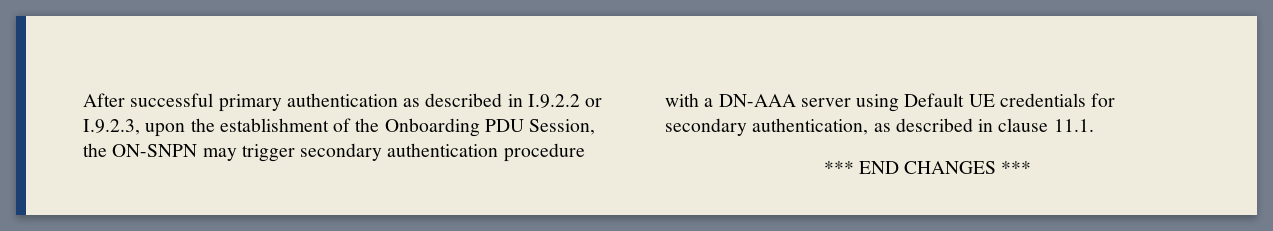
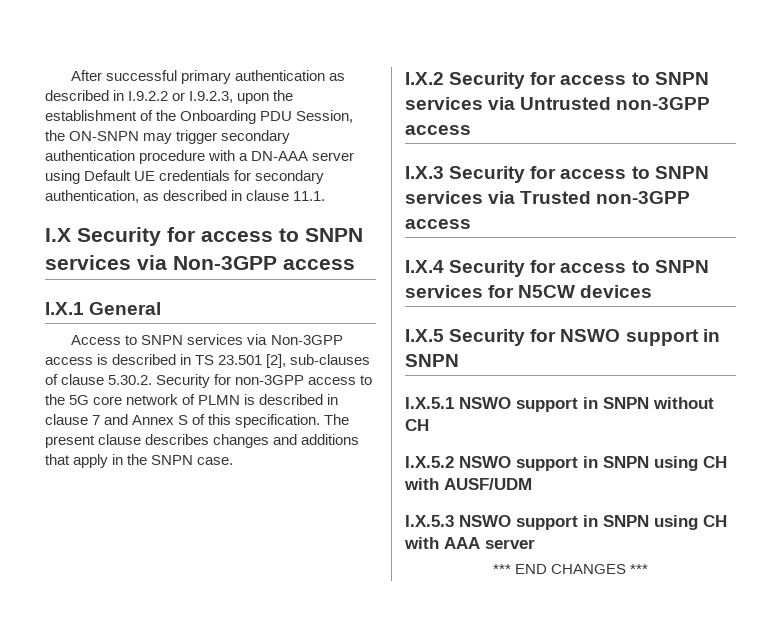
(1094, 125) none -> [45,227,363,246] [45,255,355,270] [45,302,162,315] [71,334,343,345] [45,354,371,368] [45,374,373,388] [45,394,339,405] [45,414,350,428] [45,434,360,448] [45,454,234,468] [405,72,709,89] [405,97,711,110] [405,125,471,135] [405,166,709,183] [405,191,691,204] [405,219,471,229] [405,260,709,277] [405,285,653,298] [405,329,720,346] [405,354,459,367] [405,397,714,412] [405,419,429,431] [405,456,727,471] [404,478,532,490] [405,515,727,530] [404,537,535,549] // I.X Security for access to SNPN services via Non-3GPP access // I.X.1 General // Access to SNPN services via Non-3GPP access is described in TS 23.501 [2], sub-clauses of clause 5.30.2. Security for non-3GPP access to the 5G core network of PLMN is described in clause 7 and Annex S of this specification. The present clause describes changes and additions that apply in the SNPN case. // I.X.2 Security for access to SNPN services via Untrusted non-3GPP access // I.X.3 Security for access to SNPN services via Trusted non-3GPP access // I.X.4 Security for access to SNPN services for N5CW devices // I.X.5 Security for NSWO support in SNPN // I.X.5.1 NSWO support in SNPN without CH // I.X.5.2 NSWO support in SNPN using CH with AUSF/UDM // I.X.5.3 NSWO support in SNPN using CH with AAA server

